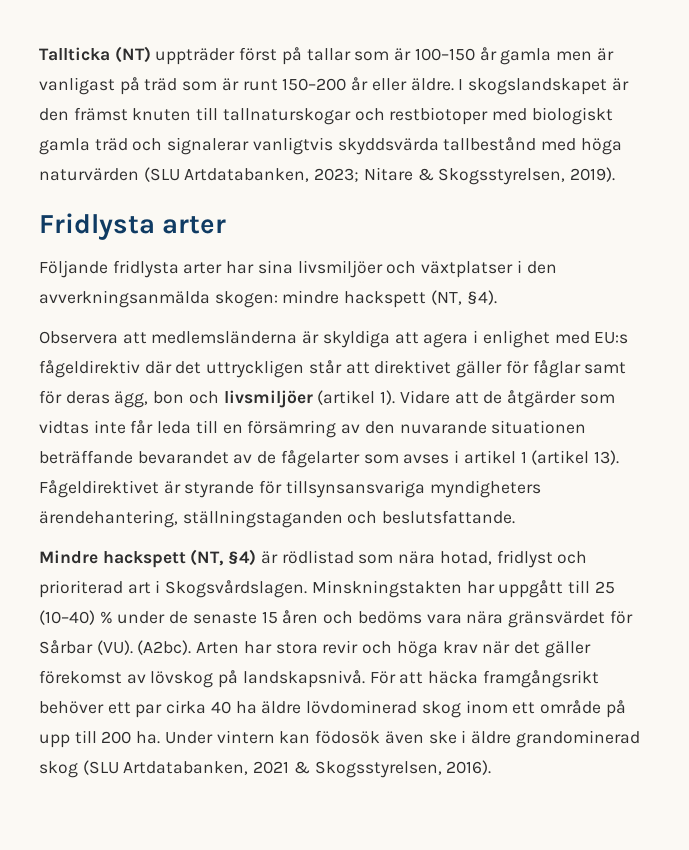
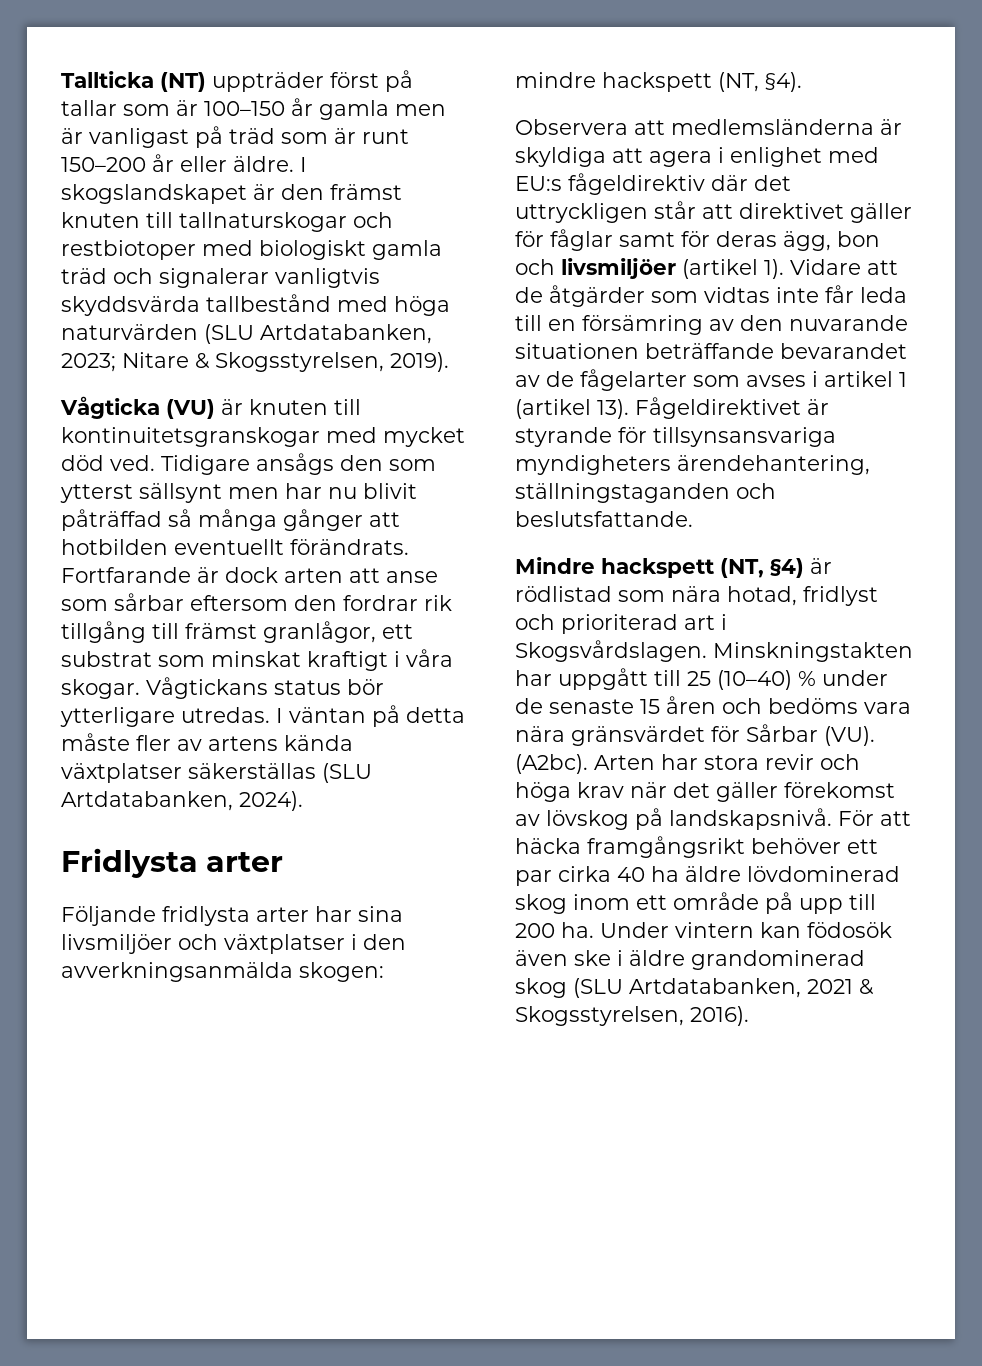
(616, 174) none -> [60,396,361,419] [61,427,465,447] [61,453,436,475] [60,483,417,503] [61,509,400,531] [61,539,409,555] [61,567,438,583] [61,593,452,611] [61,621,413,643] [61,649,453,671] [61,677,384,699] [60,705,465,727] [61,733,353,751] [61,763,372,783] [61,791,303,811] // Vågticka (VU) är knuten till kontinuitetsgranskogar med mycket död ved. Tidigare ansågs den som ytterst sällsynt men har nu blivit påträffad så många gånger att hotbilden eventuellt förändrats. Fortfarande är dock arten att anse som sårbar eftersom den fordrar rik tillgång till främst granlågor, ett substrat som minskat kraftigt i våra skogar. Vågtickans status bör ytterligare utredas. I väntan på detta måste fler av artens kända växtplatser säkerställas (SLU Artdatabanken, 2024).

